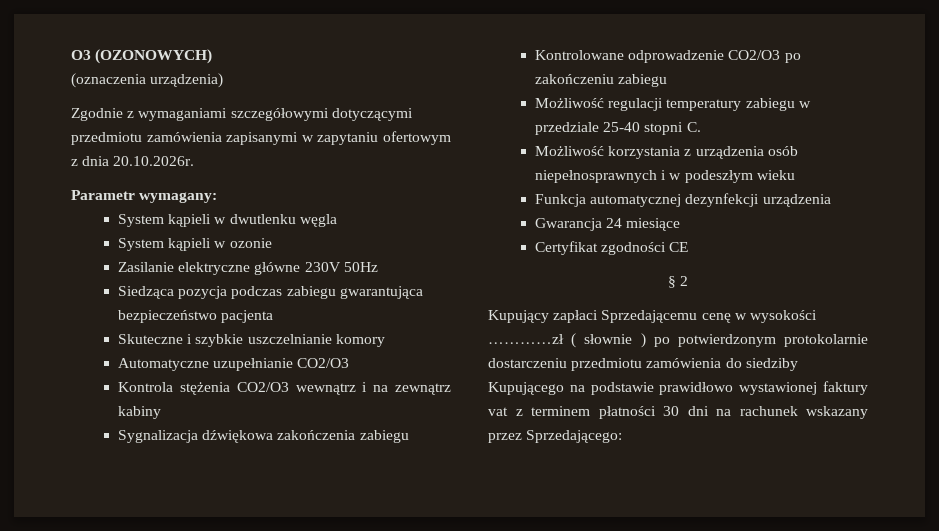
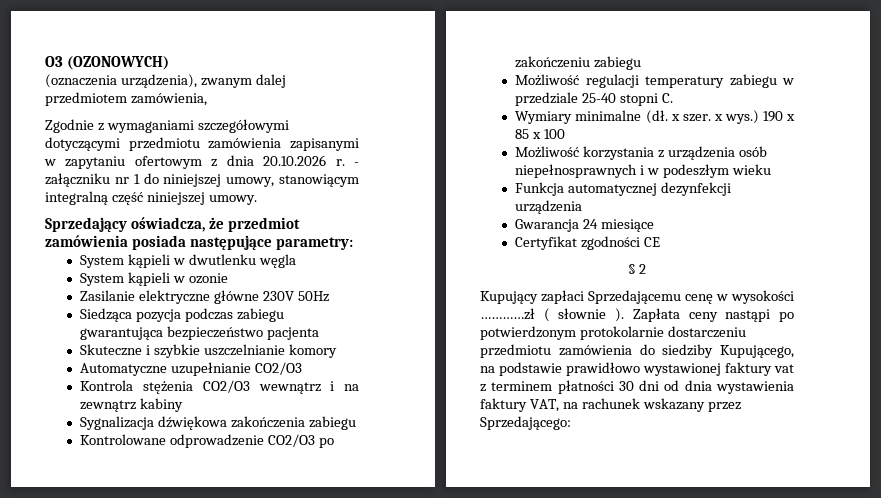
[150,73,224,88] urządzenia) -> [120,74,286,88] [45,92,207,106] urządzenia), zwanym dalej przedmiotem zamówienia,
[113,156,195,166] [71,190,218,203] 20.10.2026r. // Parametr wymagany: -> [263,155,359,166] [45,173,359,187] [45,191,257,205] [45,217,300,232] [45,235,353,250] 20.10.2026 r. - załączniku nr 1 do niniejszej umowy, stanowiącym integralną część niniejszej umowy. // Sprzedający oświadcza, że przedmiot zamówienia posiada następujące parametry:
(701, 127) none -> [515,110,795,124] [515,129,566,139] // Wymiary minimalne (dł. x szer. x wys.) 190 x 85 x 100
[640,333,646,348] ) -> [615,308,771,322] ). Zapłata ceny nastąpi
[488,382,564,395] Kupującego -> [720,345,794,358] Kupującego,
(709, 411) none -> [664,380,794,394] [480,398,559,412] od dnia wystawienia faktury VAT,

